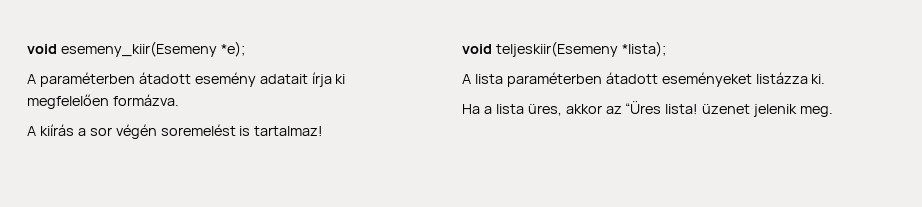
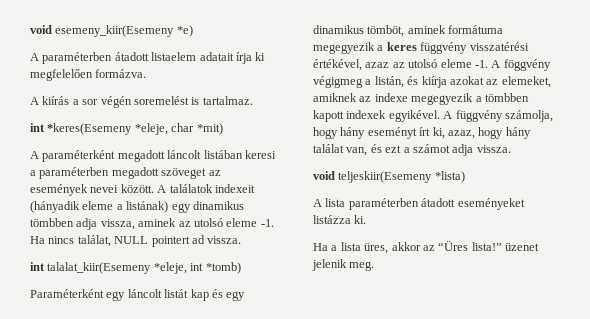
[220,41,245,57] *e); -> [176,25,193,37] *e)
[194,72,256,87] esemény -> [151,52,197,61] listaelem
[254,126,324,136] tartalmaz! -> [202,96,253,105] [30,123,223,135] [30,150,276,162] [30,167,221,179] [30,184,255,196] [30,201,244,213] [30,218,274,230] [30,235,242,247] [30,262,241,274] [30,289,246,301] [313,25,504,37] [313,42,529,54] [313,59,551,71] [313,76,551,88] [313,93,529,105] [313,110,553,122] [313,127,531,139] [313,144,511,156] tartalmaz. // int *keres(Esemeny *eleje, char *mit) // A paraméterként megadott láncolt listában keresi a paraméterben megadott szöveget az események nevei között. A találatok indexeit (hányadik eleme a listának) egy dinamikus tömbben adja vissza, aminek az utolsó eleme -1. Ha nincs találat, NULL pointert ad vissza. // int talalat_kiir(Esemeny *eleje, int *tomb) // Paraméterként egy láncolt listát kap és egy dinamikus tömböt, aminek formátuma megegyezik a keres függvény visszatérési értékével, azaz az utolsó eleme -1. A föggvény végigmeg a listán, és kiírja azokat az elemeket, amiknek az indexe megegyezik a tömbben kapott indexek egyikével. A függvény számolja, hogy hány eseményt írt ki, azaz, hogy hány találat van, és ezt a számot adja vissza.
[621,41,666,57] *lista); -> [434,171,465,183] *lista)
[665,104,699,114] lista! -> [471,242,502,251] lista!”

